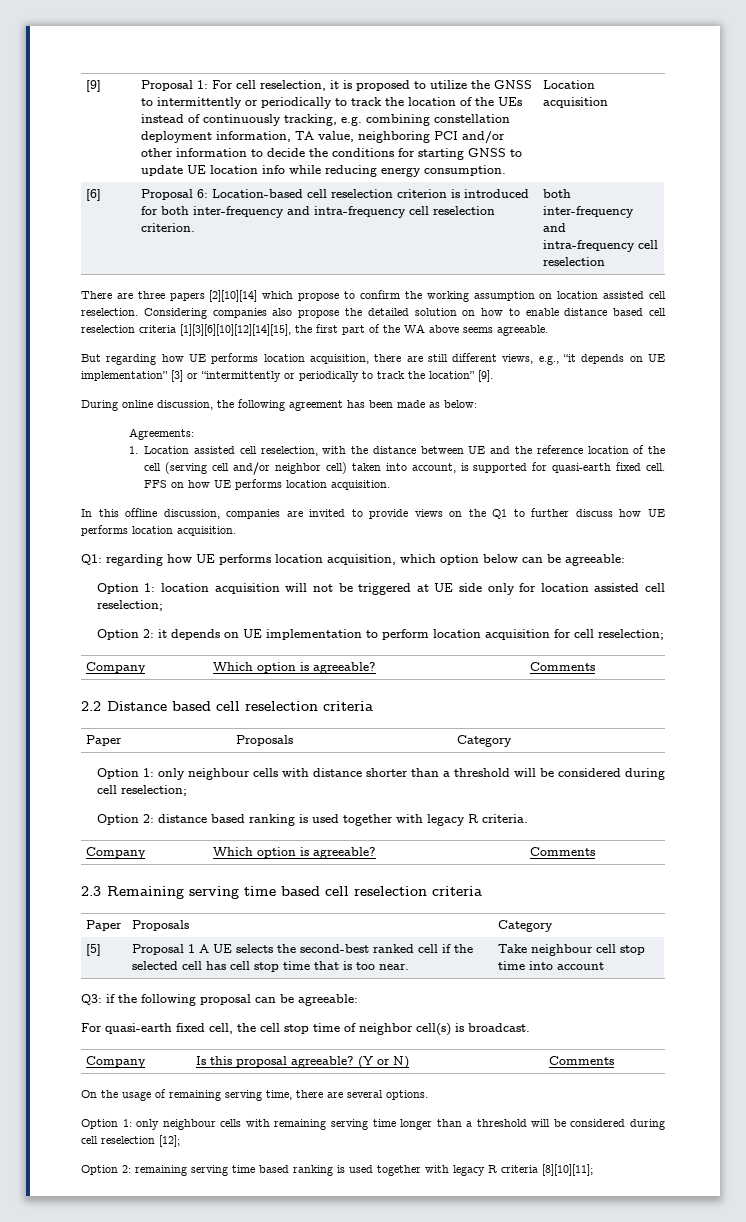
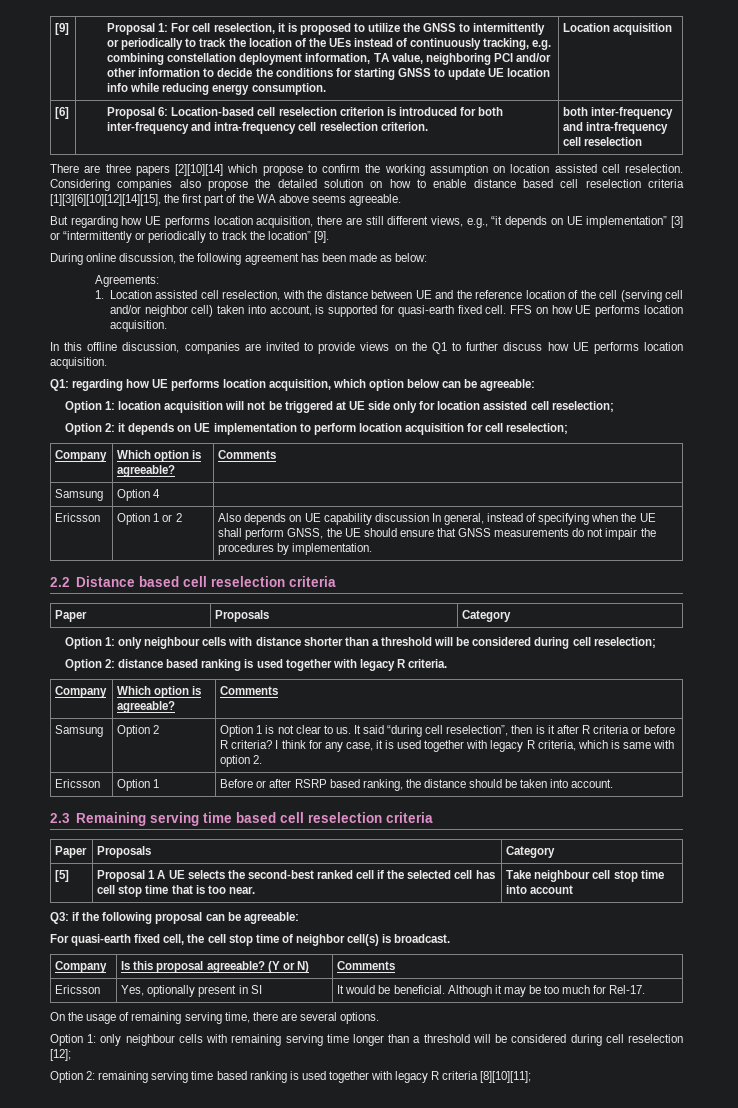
(596, 666) none -> [55,489,104,501] [117,489,161,501] [55,513,101,522] [117,513,182,525] [218,513,656,525] [218,528,656,540] [218,543,373,555] // Samsung | Option 4 | // Ericsson | Option 1 or 2 | Also depends on UE capability discussion In general, instead of specifying when the UE shall perform GNSS, the UE should ensure that GNSS measurements do not impair the procedures by implementation.
(596, 851) none -> [55,725,104,737] [117,725,160,737] [220,725,676,737] [220,740,675,752] [220,755,263,767] [55,779,101,788] [117,779,160,791] [220,779,614,791] // Samsung | Option 2 | Option 1 is not clear to us. It said “during cell reselection”, then is it after R criteria or before R criteria? I think for any case, it is used together with legacy R criteria, which is same with option 2. // Ericsson | Option 1 | Before or after RSRP based ranking, the distance should be taken into account.
(615, 1060) none -> [55,985,101,994] [121,985,262,997] [337,985,646,997] // Ericsson | Yes, optionally present in SI | It would be beneficial. Although it may be too much for Rel-17.

